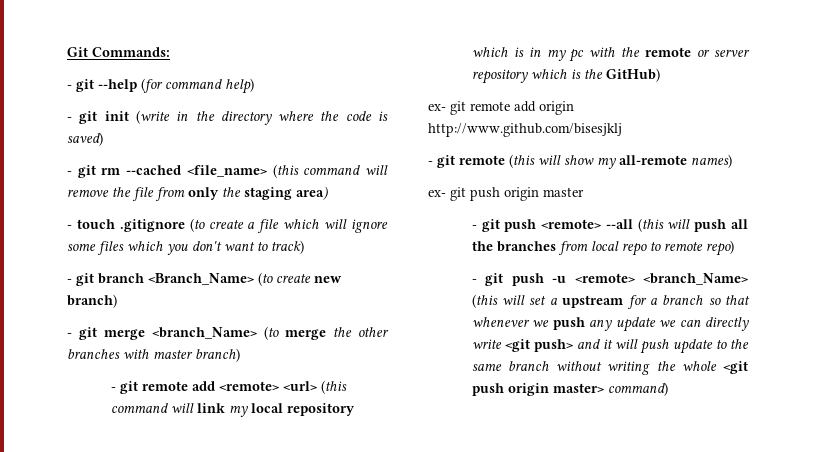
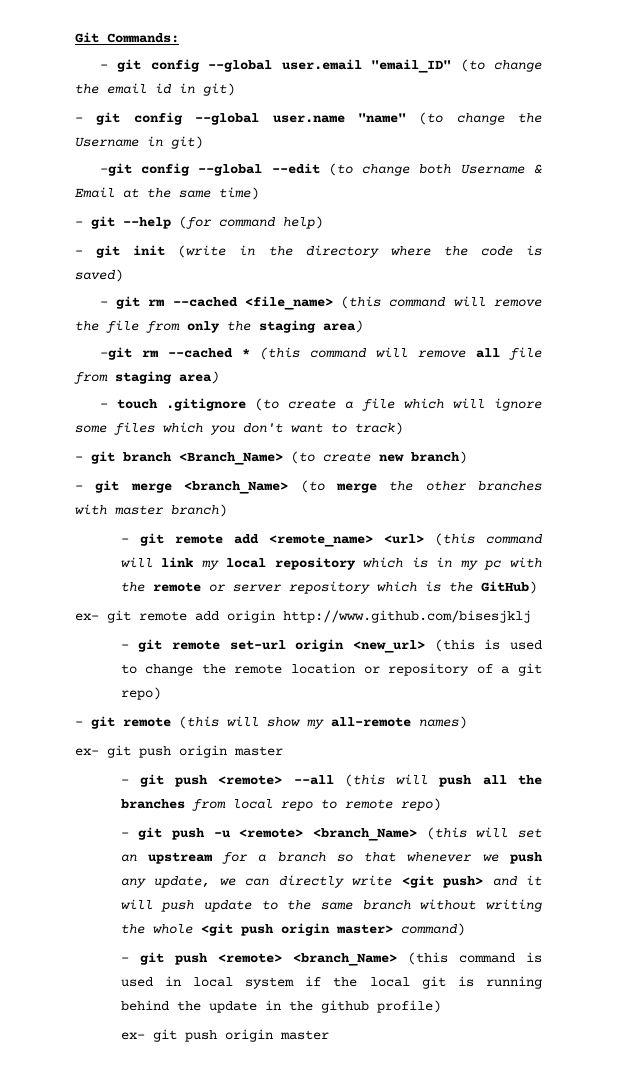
(170, 52) none -> [99,59,542,73] [75,83,235,96] [75,112,542,125] [75,136,203,149] [99,163,542,176] [75,187,259,200] // - git config --global user.email "email_ID" (to change the email id in git) // - git config --global user.name "name" (to change the Username in git) // -git config --global --edit (to change both Username & Email at the same time)
(328, 193) none -> [99,347,542,360] [74,371,219,384] // -git rm --cached * (this command will remove all file from staging area)
[218,381,279,391] <remote> -> [268,534,373,547] <remote_name>
(622, 130) none -> [120,639,542,653] [120,663,542,676] [120,687,161,700] // - git remote set-url origin <new_url> (this is used to change the remote location or repository of a git repo)
[549,298,558,305] a -> [120,854,137,862] an
[615,317,656,332] update -> [154,876,211,888] update,
(668, 389) none -> [120,952,542,966] [120,976,542,989] [120,1000,441,1013] [120,1029,329,1042] // - git push <remote> <branch_Name> (this command is used in local system if the local git is running behind the update in the github profile) // ex- git push origin master

